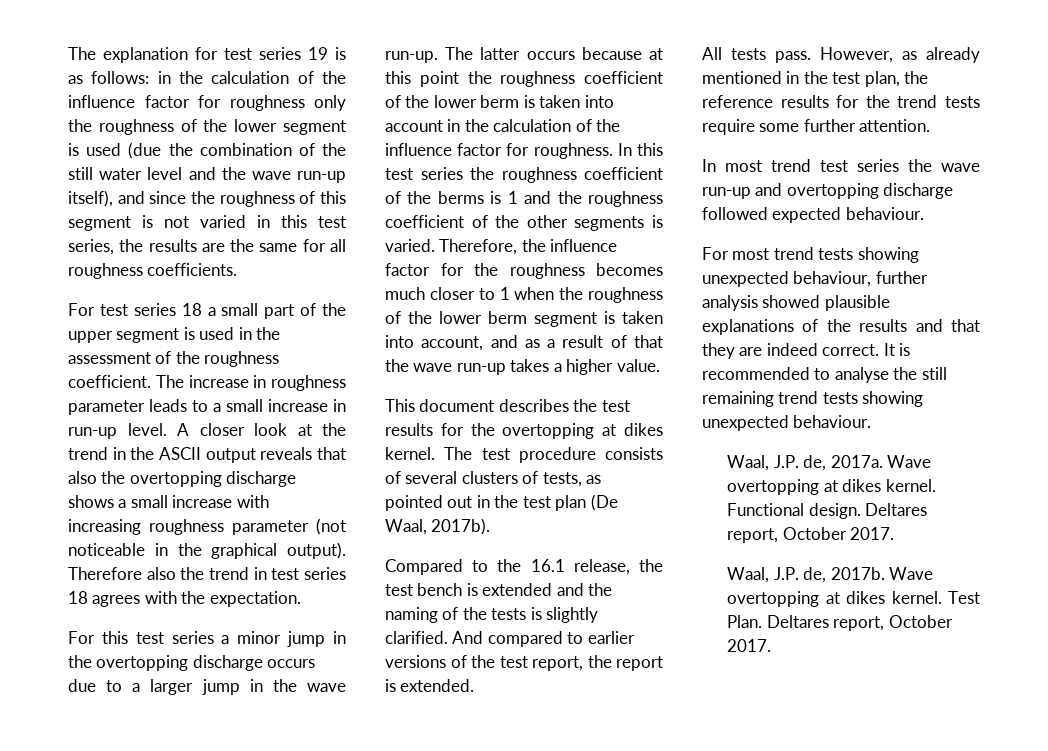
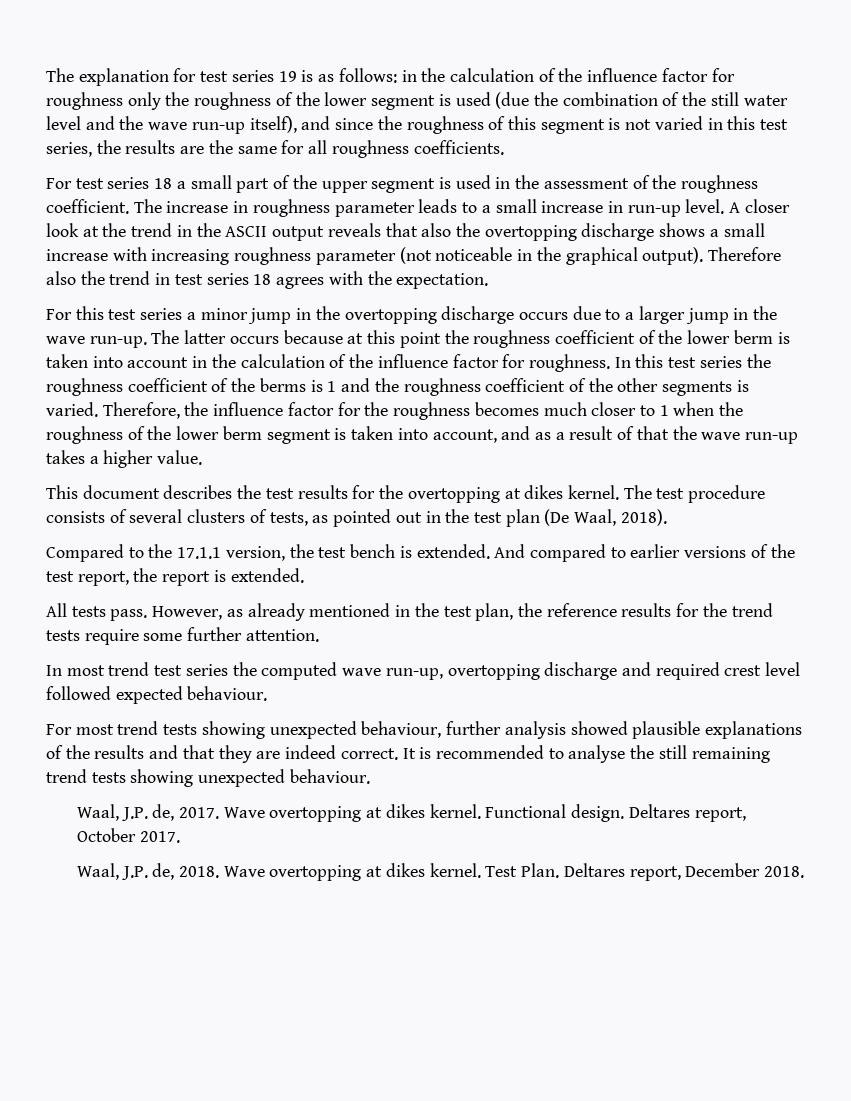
[431,518,491,535] 2017b). -> [620,509,667,526] 2018).
[530,559,630,575] 16.1 release, -> [177,546,285,561] 17.1.1 version,
[482,583,613,596] [385,607,599,623] [385,631,448,644] extended and the naming of the tests is slightly clarified. -> [416,544,490,559] extended.
[941,163,980,172] [702,183,954,199] wave run-up and overtopping discharge -> [261,662,801,680] computed wave run-up, overtopping discharge and required crest level
[830,455,883,468] 2017a. -> [178,807,219,819] 2017.
[830,567,885,580] 2017b. -> [178,866,219,878] 2018.
[888,615,953,628] [727,639,772,652] October 2017. -> [685,863,804,878] December 2018.

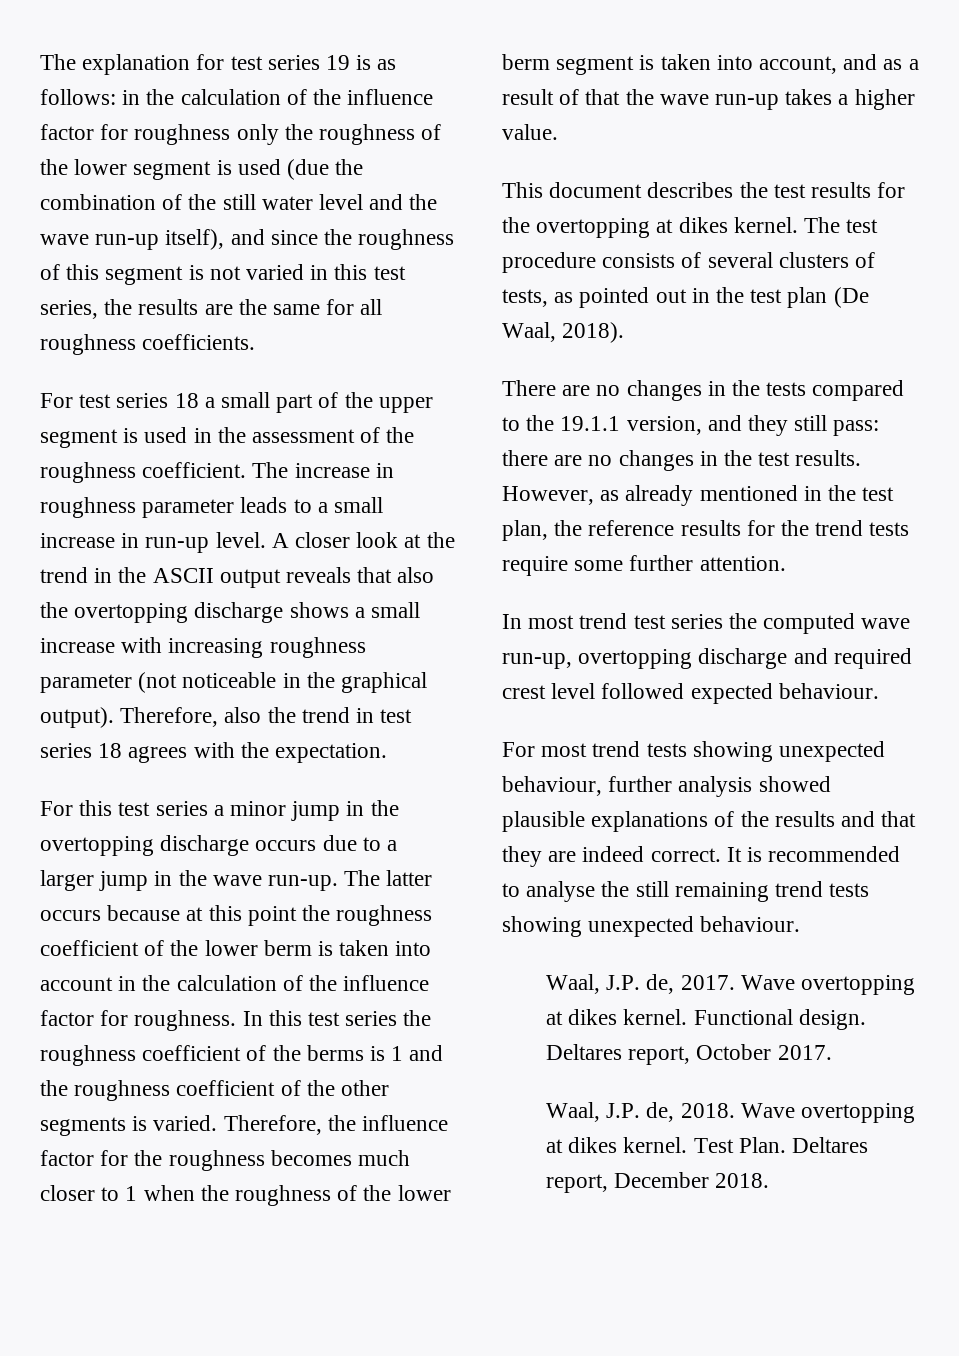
[707,247,781,261] Therefore -> [120,707,219,727] Therefore,
[46,544,795,562] [46,568,304,586] [46,603,148,621] Compared to the 17.1.1 version, the test bench is extended. And compared to earlier versions of the test report, the report is extended. // All tests pass. -> [502,380,905,401] [502,415,880,436] [502,450,862,471] There are no changes in the tests compared to the 19.1.1 version, and they still pass: there are no changes in the test results.

